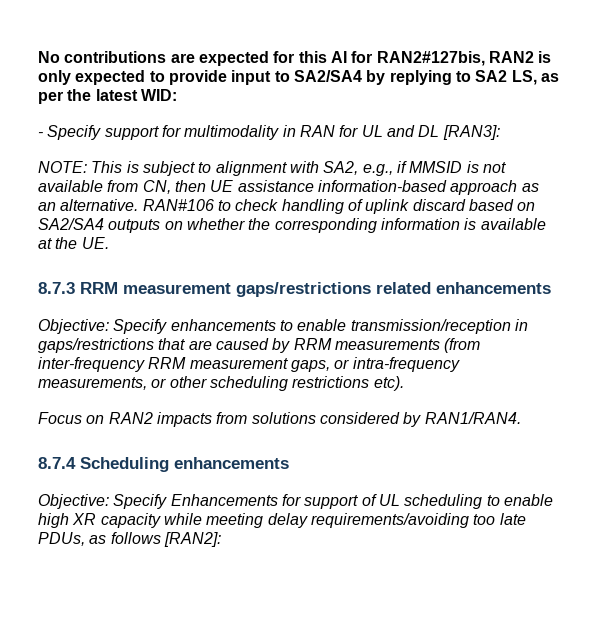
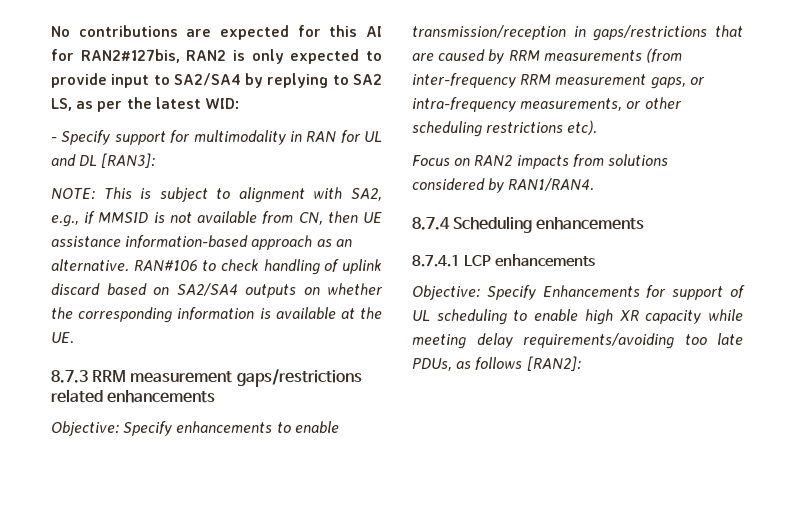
(289, 463) none -> [412,254,595,267] // 8.7.4.1 LCP enhancements

